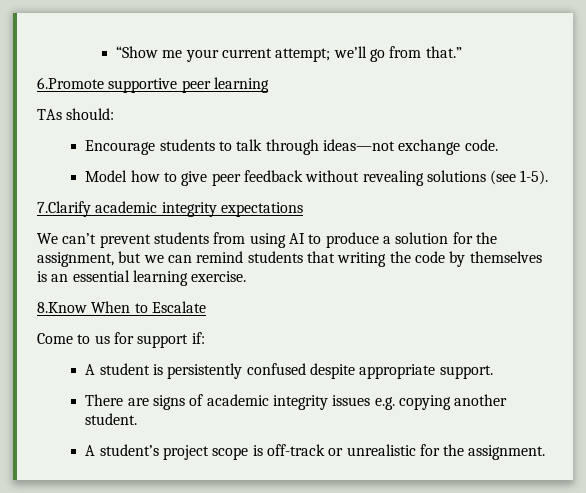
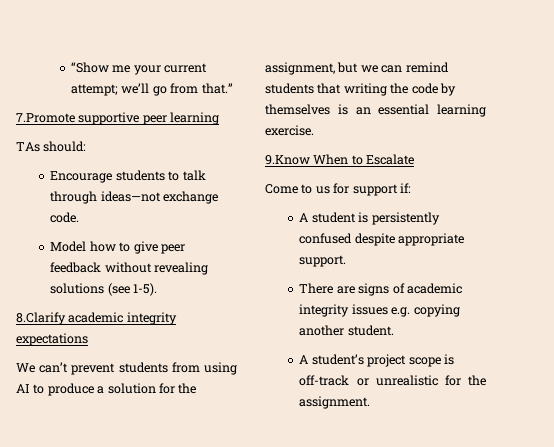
[37,77,104,89] 6.Promote -> [16,113,75,123] 7.Promote
[37,201,91,217] 7.Clarify -> [16,312,66,325] 8.Clarify
[37,302,87,313] 8.Know -> [265,155,310,165] 9.Know

